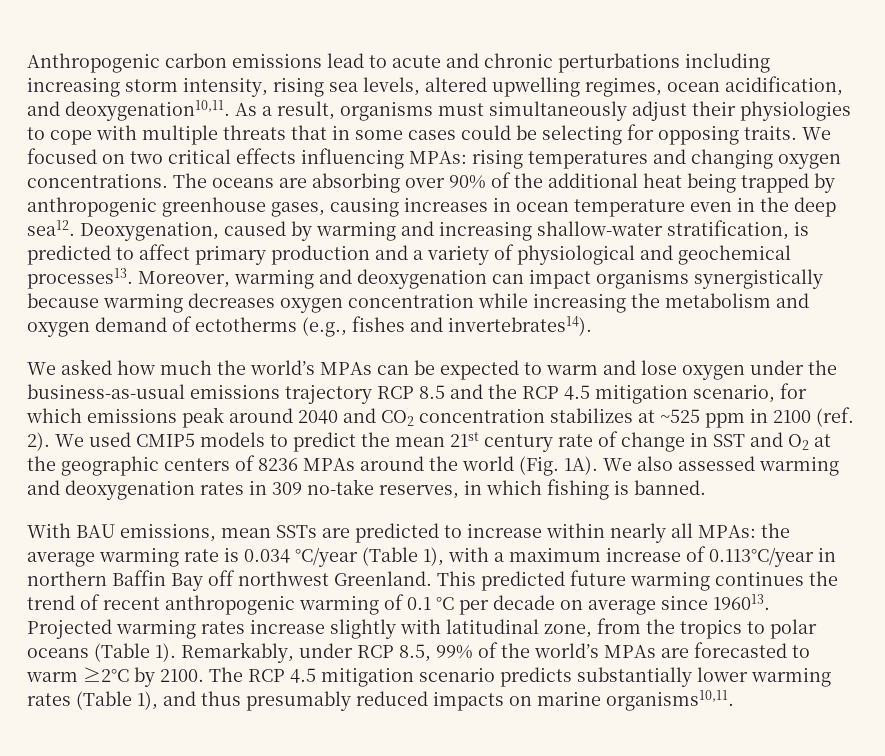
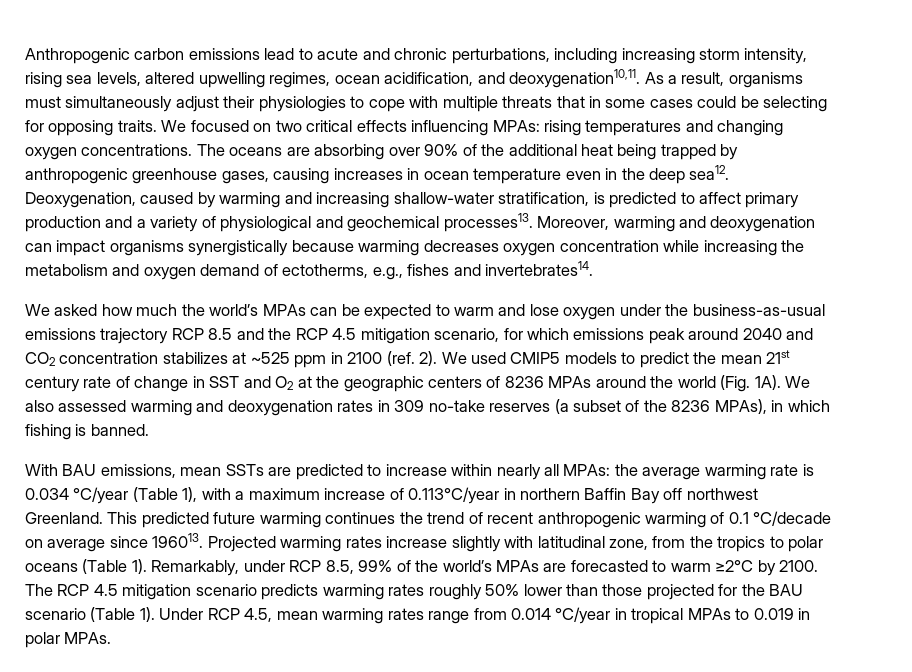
[558,53,680,73] perturbations -> [451,48,550,64] perturbations,
[195,317,347,337] ectotherms (e.g., -> [282,264,403,280] ectotherms, e.g.,
[448,316,592,336] invertebrates14). -> [485,261,594,276] invertebrates14.
[379,485,459,499] reserves, -> [489,399,767,414] reserves (a subset of the 8236 MPAs),
[436,595,555,615] °C per decade -> [753,511,832,526] °C/decade
[577,667,831,687] [27,690,734,711] substantially lower warming rates (Table 1), and thus presumably reduced impacts on marine organisms10,11. -> [322,584,804,600] [25,607,811,624] [25,632,112,648] warming rates roughly 50% lower than those projected for the BAU scenario (Table 1). Under RCP 4.5, mean warming rates range from 0.014 °C/year in tropical MPAs to 0.019 in polar MPAs.

